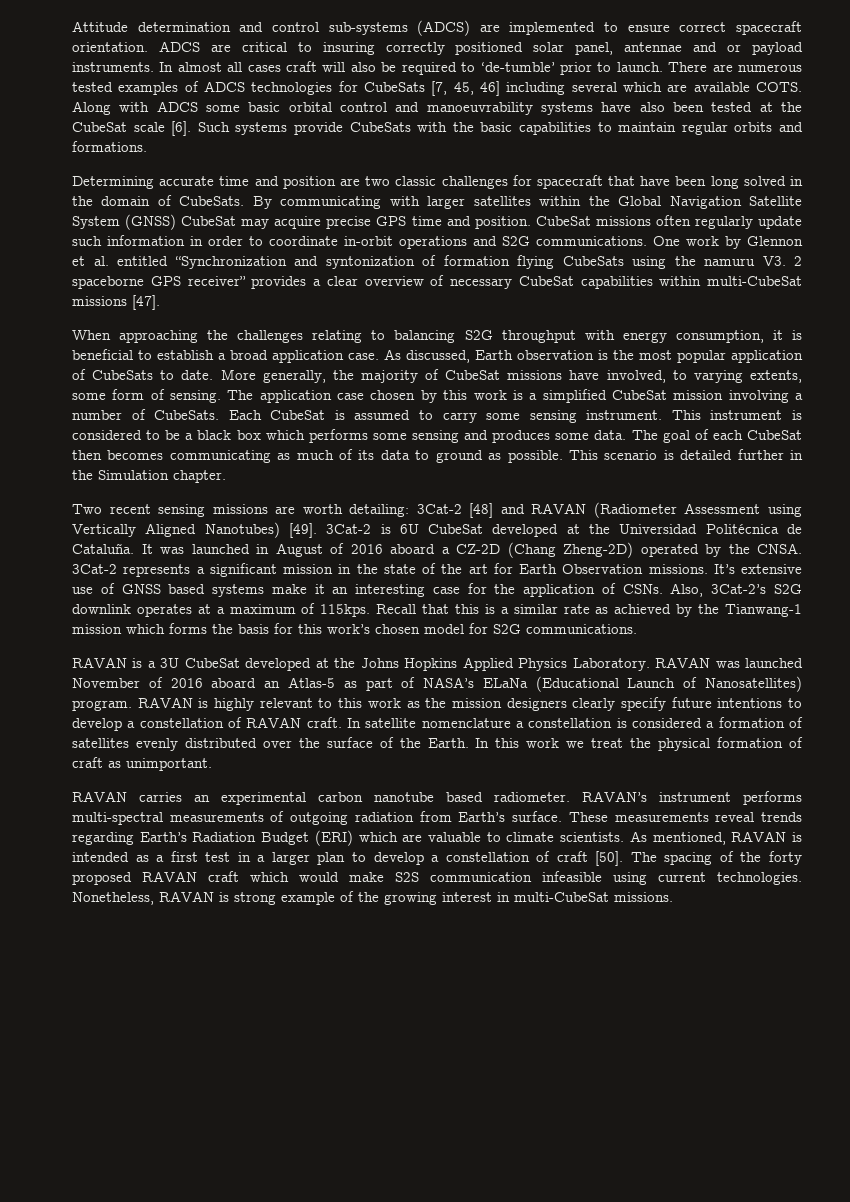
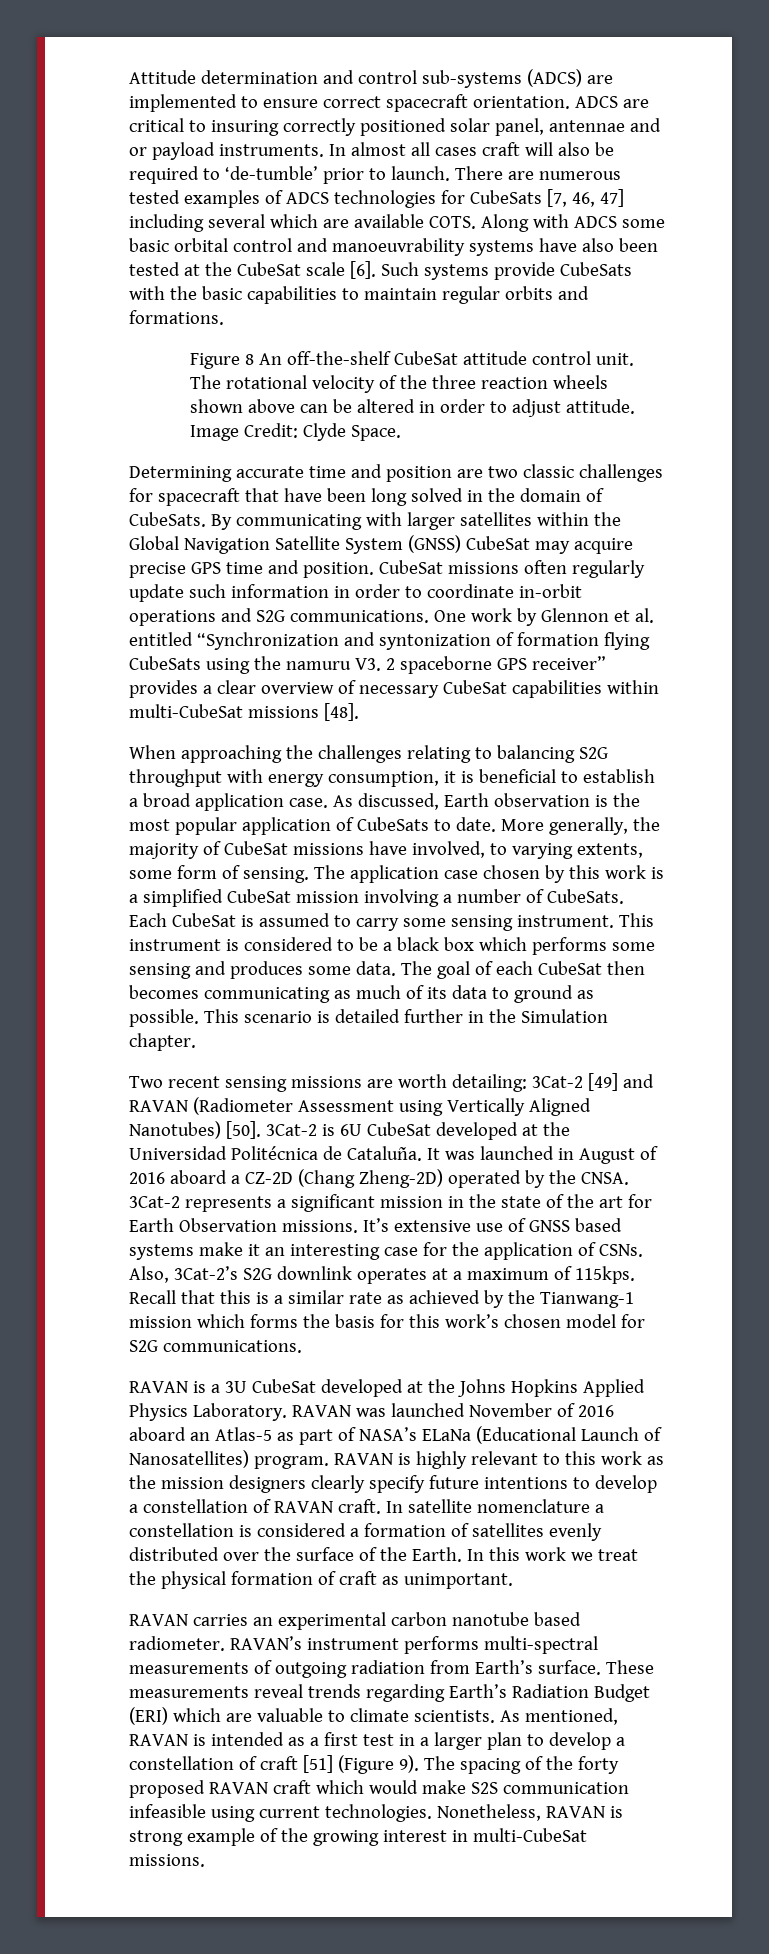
[453,81,500,96] 45, 46] -> [571,189,624,207] 46, 47]
(147, 146) none -> [189,351,634,369] [189,375,608,393] [189,399,635,417] [189,423,401,441] // Figure 8 An off-the-shelf CubeSat attitude control unit. The rotational velocity of the three reaction wheels shown above can be altered in order to adjust attitude. Image Credit: Clyde Space.
[132,295,160,310] [47]. -> [323,703,359,721] [48].
[469,503,494,518] [48] -> [587,1073,618,1091] [49]
[288,523,317,538] [49]. -> [225,1121,261,1139] [50].
[595,851,624,866] [50]. -> [302,1755,419,1774] [51] (Figure 9).

